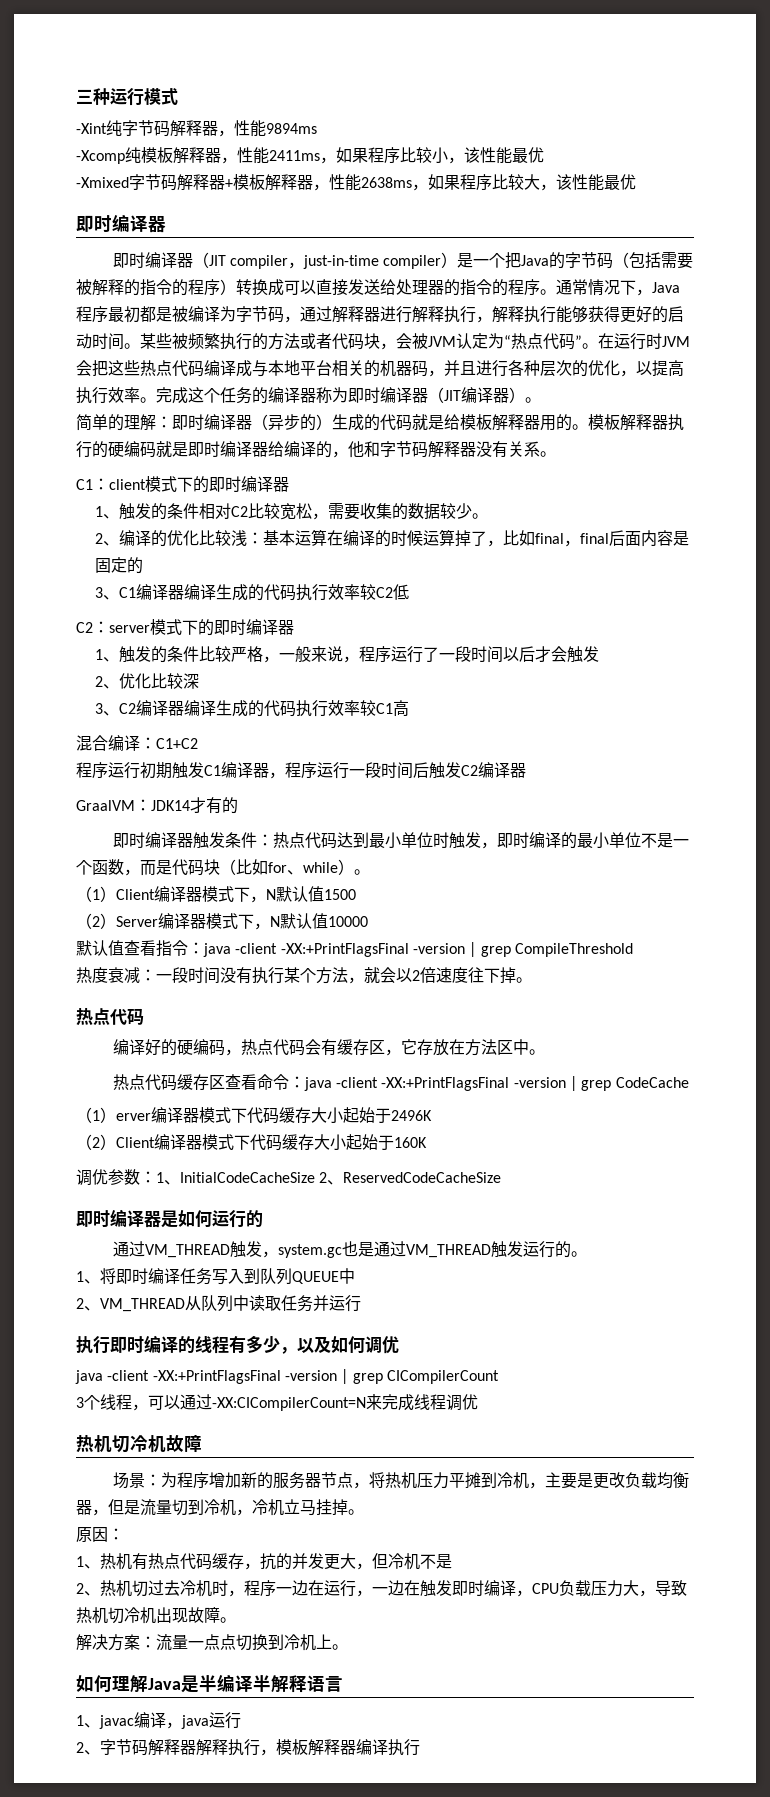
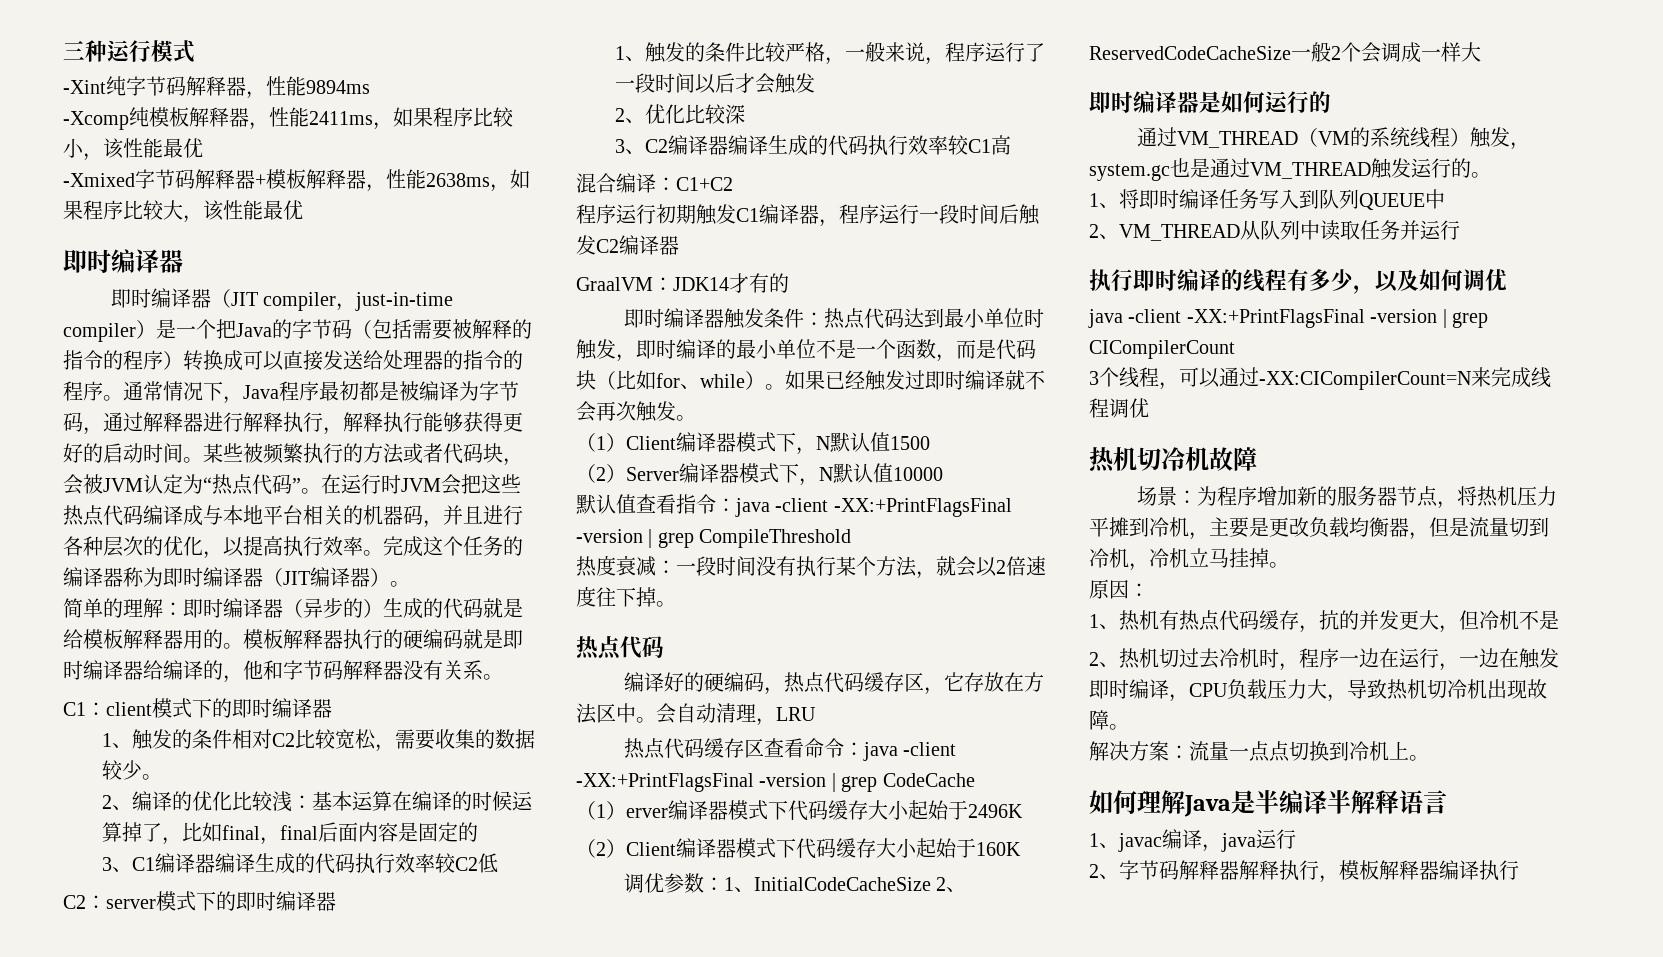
(370, 872) none -> [785,370,1045,391] [576,401,696,422] 如果已经触发过即时编译就不会再次触发。
[304,1039,337,1056] 会有 -> (864, 682) none
(545, 1052) none -> [656,703,816,726] 会自动清理，LRU
(502, 1177) none -> [1291,42,1481,63] 一般2个会调成一样大
(230, 1251) none -> [1297,127,1470,148] （VM的系统线程）

